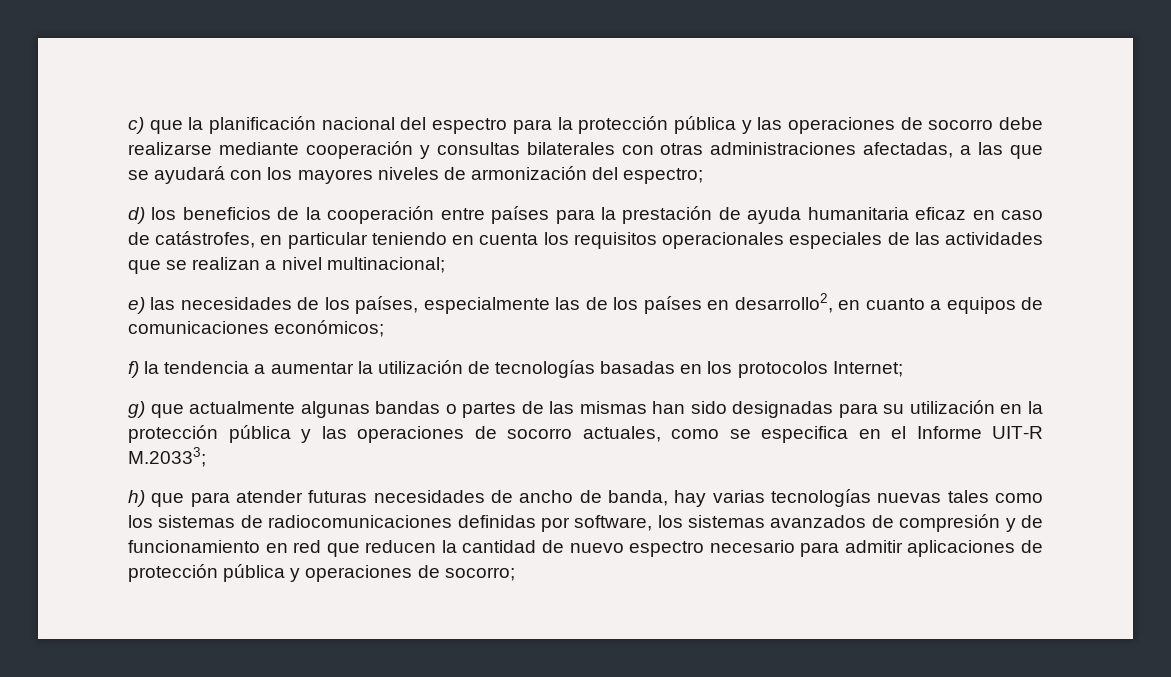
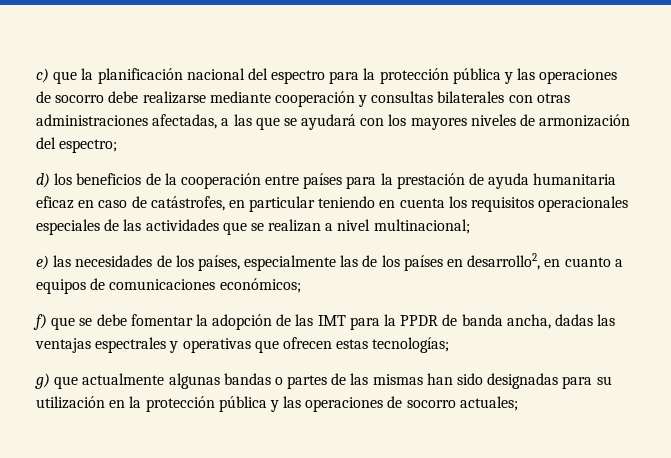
[144,360,903,378] la tendencia a aumentar la utilización de tecnologías basadas en los protocolos Internet; -> [51,314,616,330] [35,337,450,353] que se debe fomentar la adopción de las IMT para la PPDR de banda ancha, dadas las ventajas espectrales y operativas que ofrecen estas tecnologías;
[582,426,1043,443] [128,447,206,467] [128,489,1044,507] [128,514,1043,532] [128,540,1043,557] [128,564,515,582] actuales, como se especifica en el Informe UIT-R M.20333; // h) que para atender futuras necesidades de ancho de banda, hay varias tecnologías nuevas tales como los sistemas de radiocomunicaciones definidas por software, los sistemas avanzados de compresión y de funcionamiento en red que reducen la cantidad de nuevo espectro necesario para admitir aplicaciones de protección pública y operaciones de socorro; -> [459,396,518,411] actuales;

